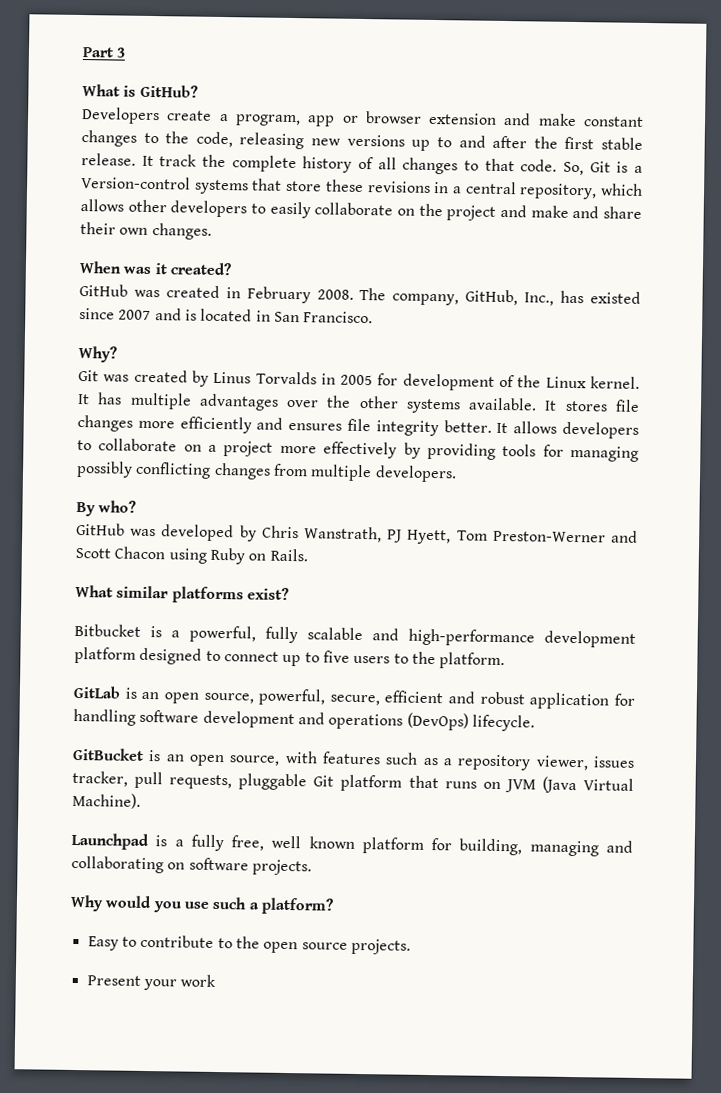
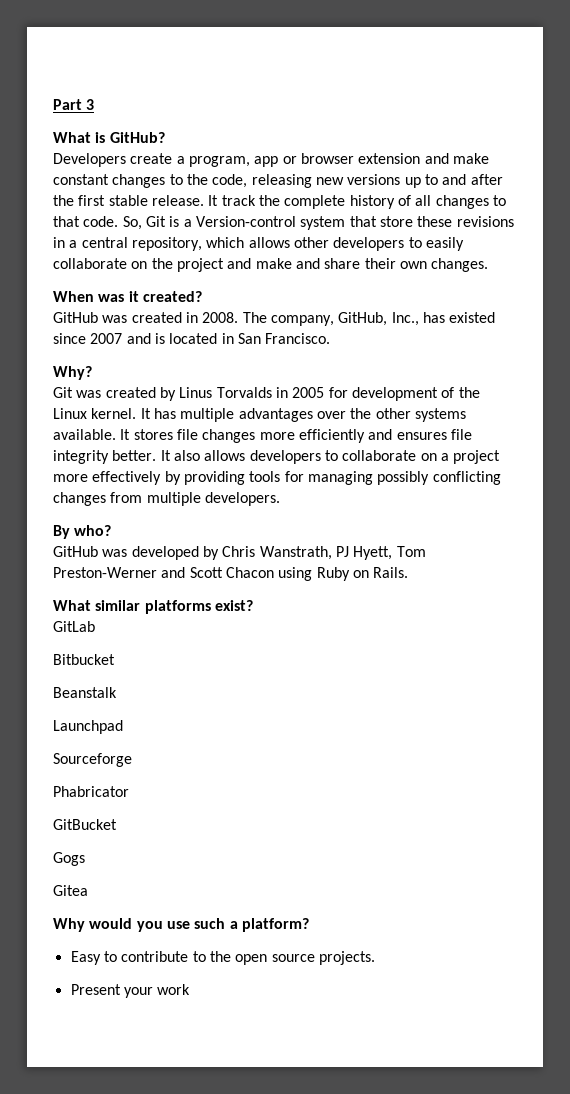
[193,179,249,195] systems -> [300,216,346,230] system
[246,286,311,304] February -> (198, 317) none
(509, 428) none -> [173,450,200,461] also
(289, 593) none -> [53,621,95,632] // GitLab
[150,625,636,648] [74,646,506,670] [73,685,635,710] [73,708,535,732] [72,747,635,771] [72,770,635,794] [72,792,141,809] [71,832,633,857] [71,855,312,876] is a powerful, fully scalable and high-performance development platform designed to connect up to five users to the platform. // GitLab is an open source, powerful, secure, efficient and robust application for handling software development and operations (DevOps) lifecycle. // GitBucket is an open source, with features such as a repository viewer, issues tracker, pull requests, pluggable Git platform that runs on JVM (Java Virtual Machine). // Launchpad is a fully free, well known platform for building, managing and collaborating on software projects. -> [53,687,117,698] [53,720,123,734] [53,753,132,767] [53,786,129,797] [53,819,117,830] [53,852,85,866] [53,885,88,896] // Beanstalk // Launchpad // Sourceforge // Phabricator // GitBucket // Gogs // Gitea

